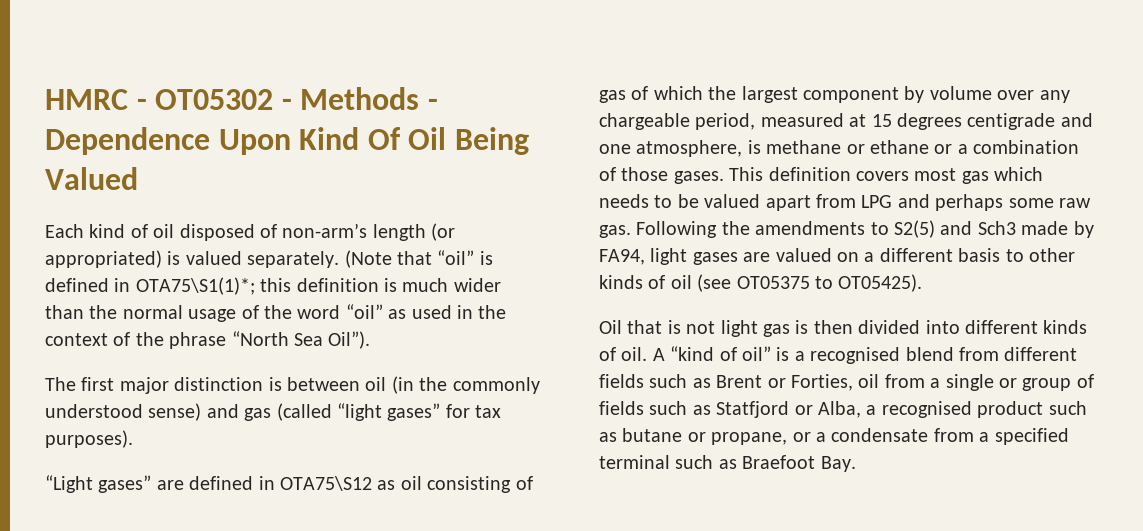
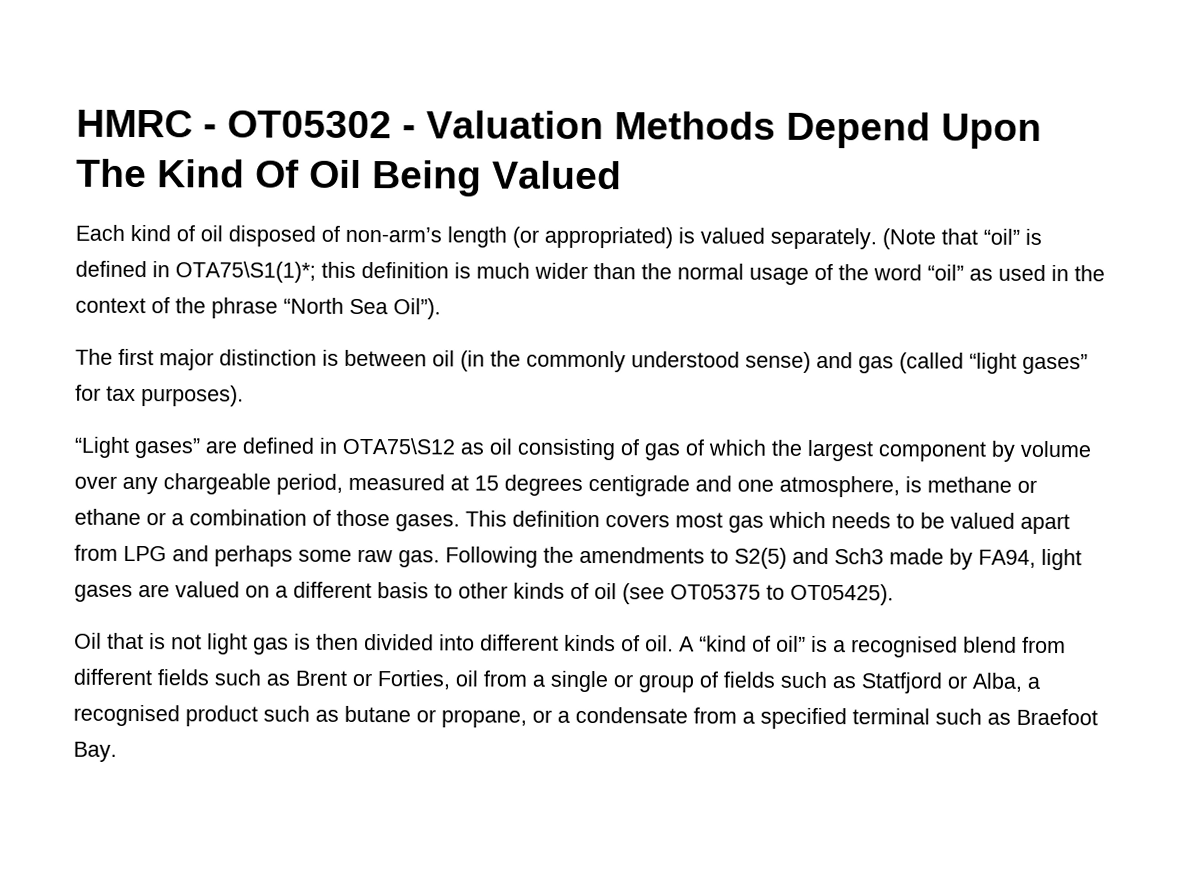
[300,87,438,110] [45,127,291,155] Methods - Dependence Upon -> [426,110,1042,149] [76,158,147,188] Valuation Methods Depend Upon The

